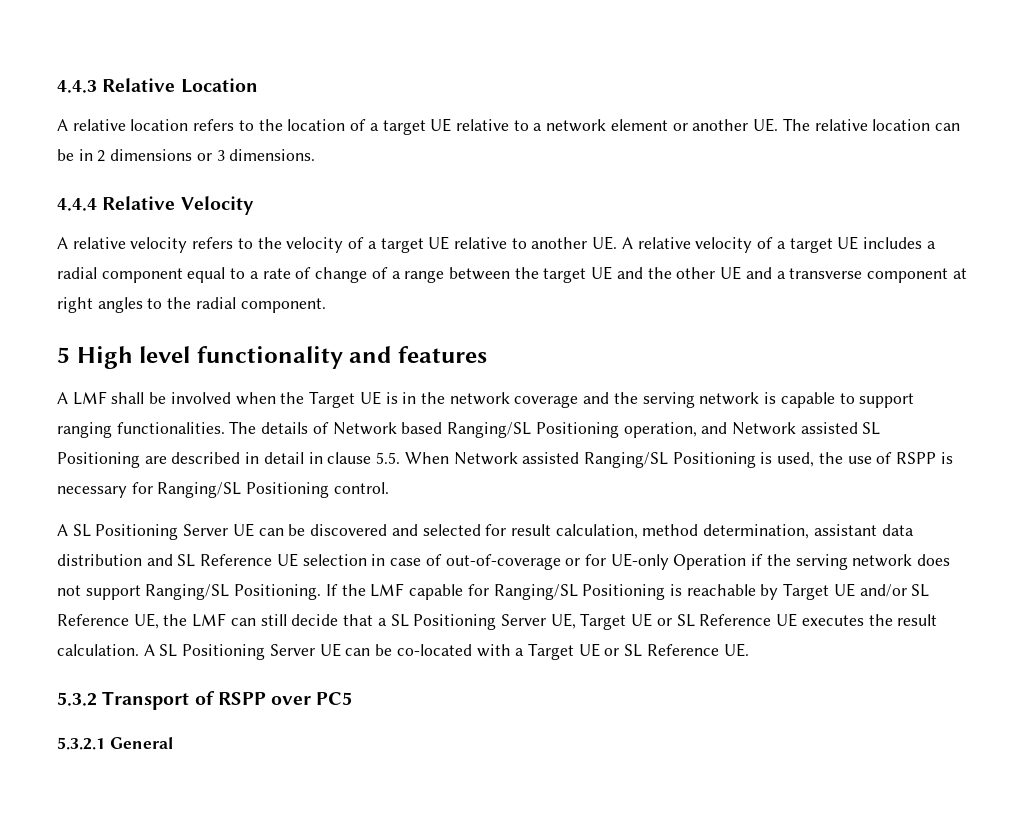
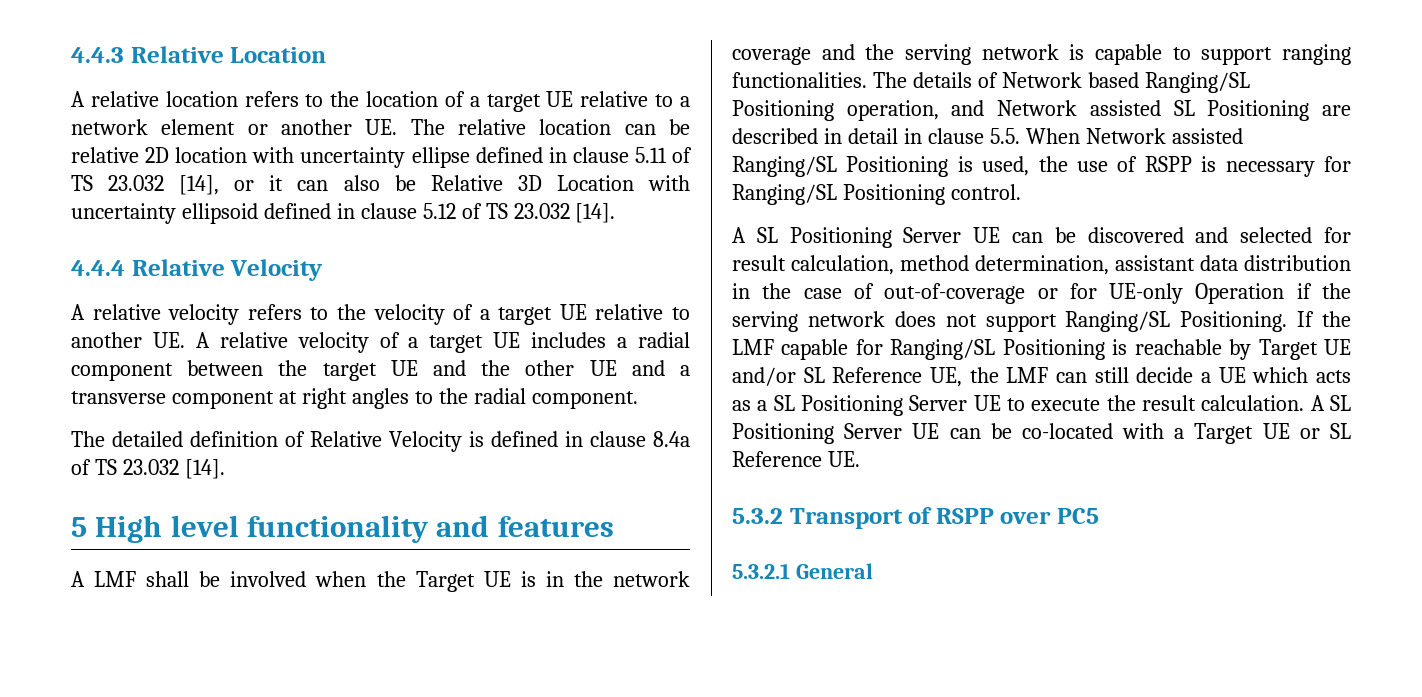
[78,149,316,162] in 2 dimensions or 3 dimensions. -> [71,147,693,168] [71,175,690,195] [71,203,616,224] relative 2D location with uncertainty ellipse defined in clause 5.11 of TS 23.032 [14], or it can also be Relative 3D Location with uncertainty ellipsoid defined in clause 5.12 of TS 23.032 [14].
[187,267,445,283] equal to a rate of change of a range -> (173, 372) none
(326, 305) none -> [71,431,690,452] [71,459,225,479] // The detailed definition of Relative Velocity is defined in clause 8.4a of TS 23.032 [14].
[146,553,386,567] and SL Reference UE selection in -> [732,283,792,299] in the
[343,613,864,630] that a SL Positioning Server UE, Target UE or SL Reference UE executes -> [1201,367,1351,383] [732,395,1101,416] a UE which acts as a SL Positioning Server UE to execute

